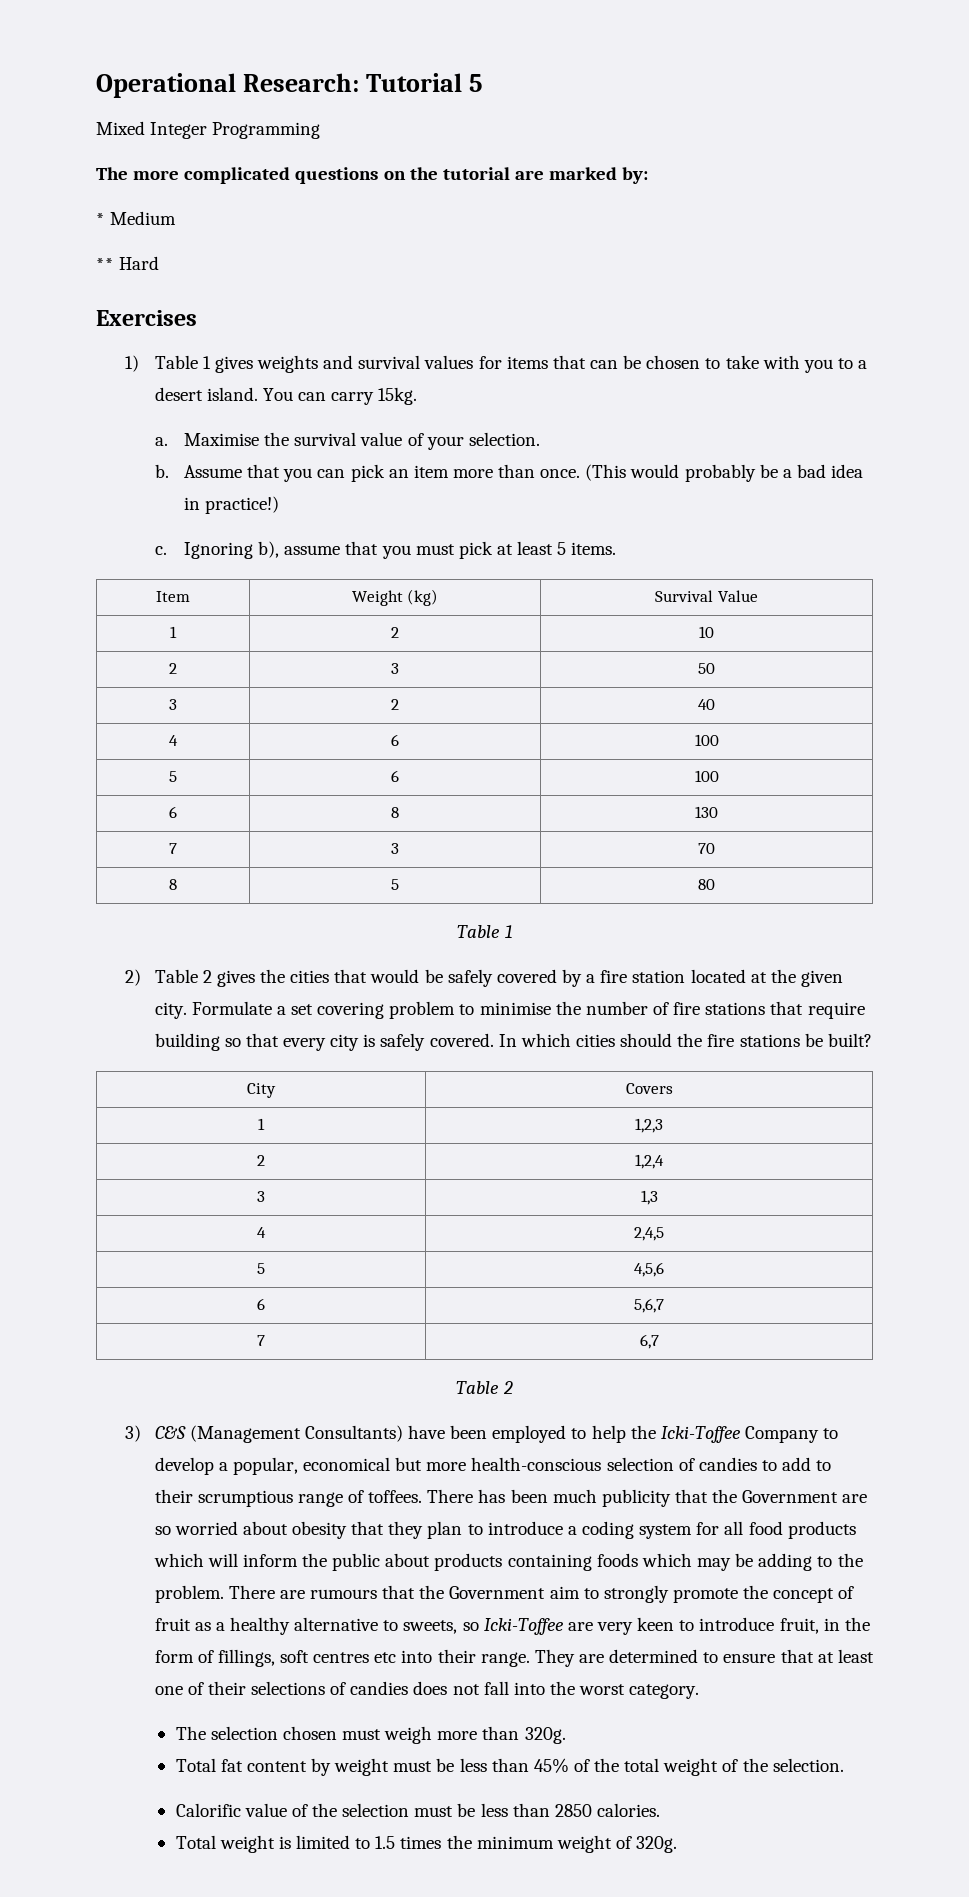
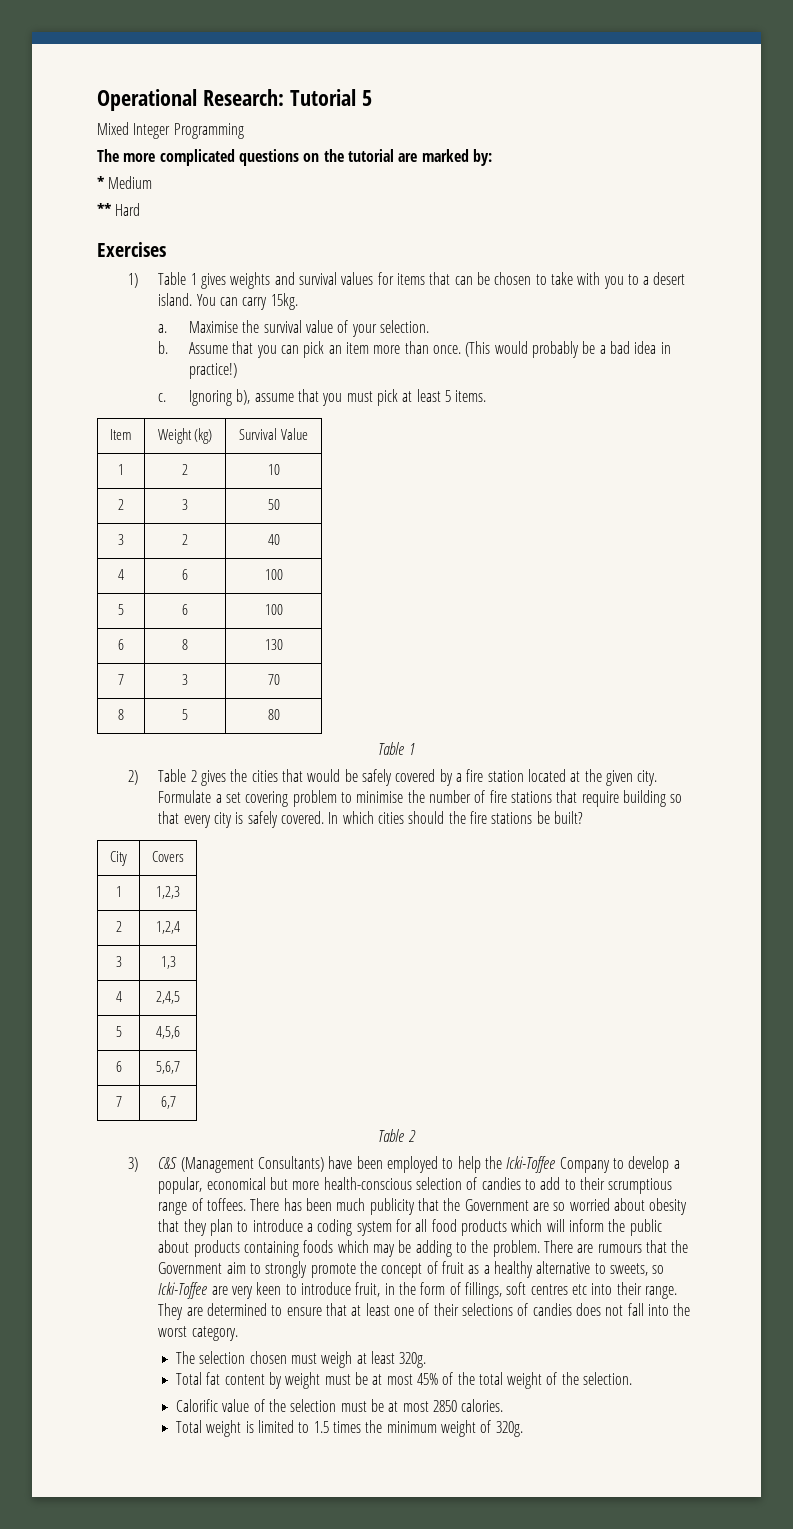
[437,1726,520,1740] more than -> [356,1351,395,1364] at least
[459,1758,529,1772] less than -> [372,1374,413,1385] at most
[480,1803,550,1817] less than -> [388,1401,429,1412] at most

